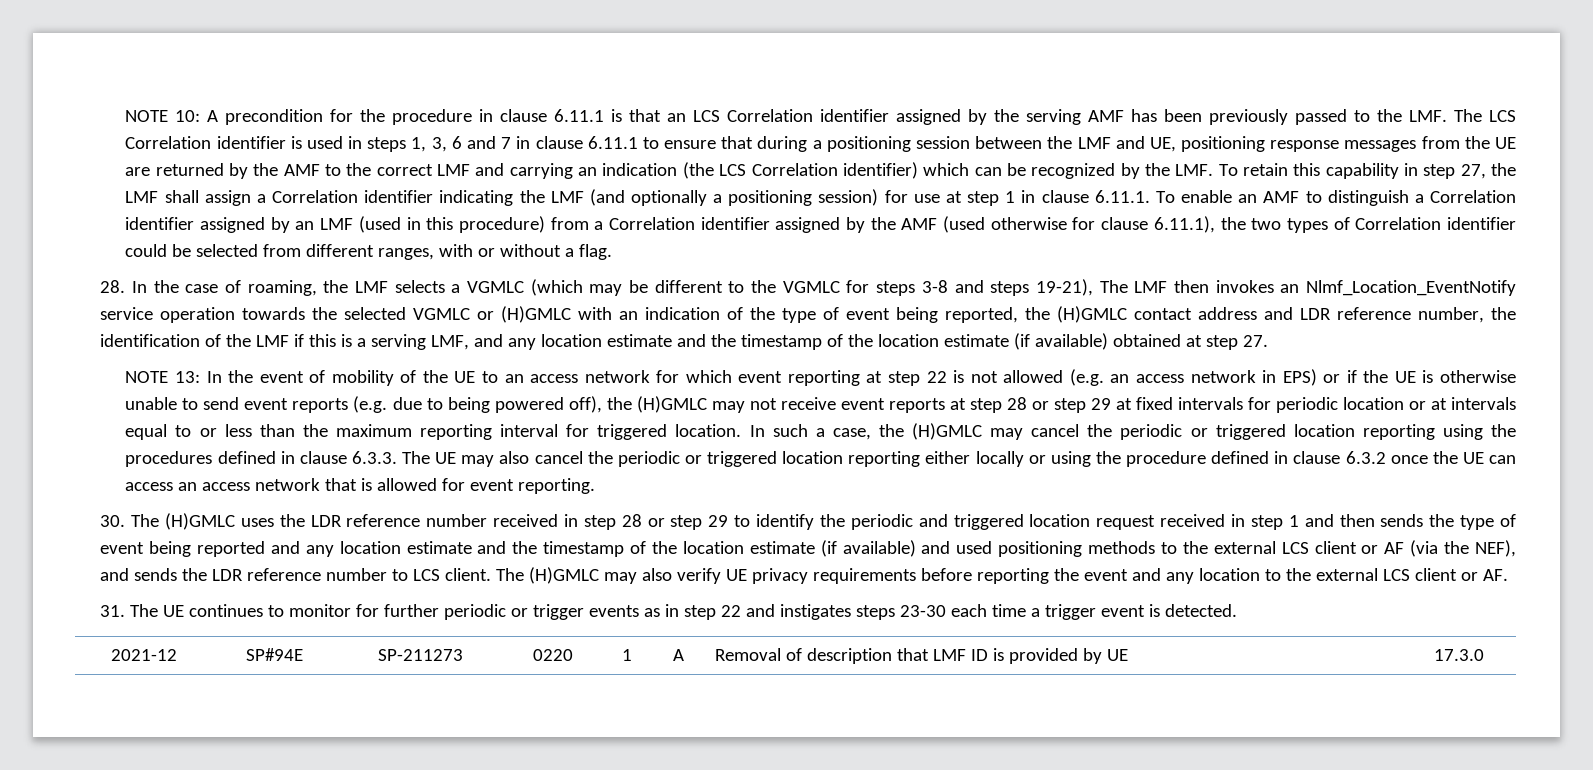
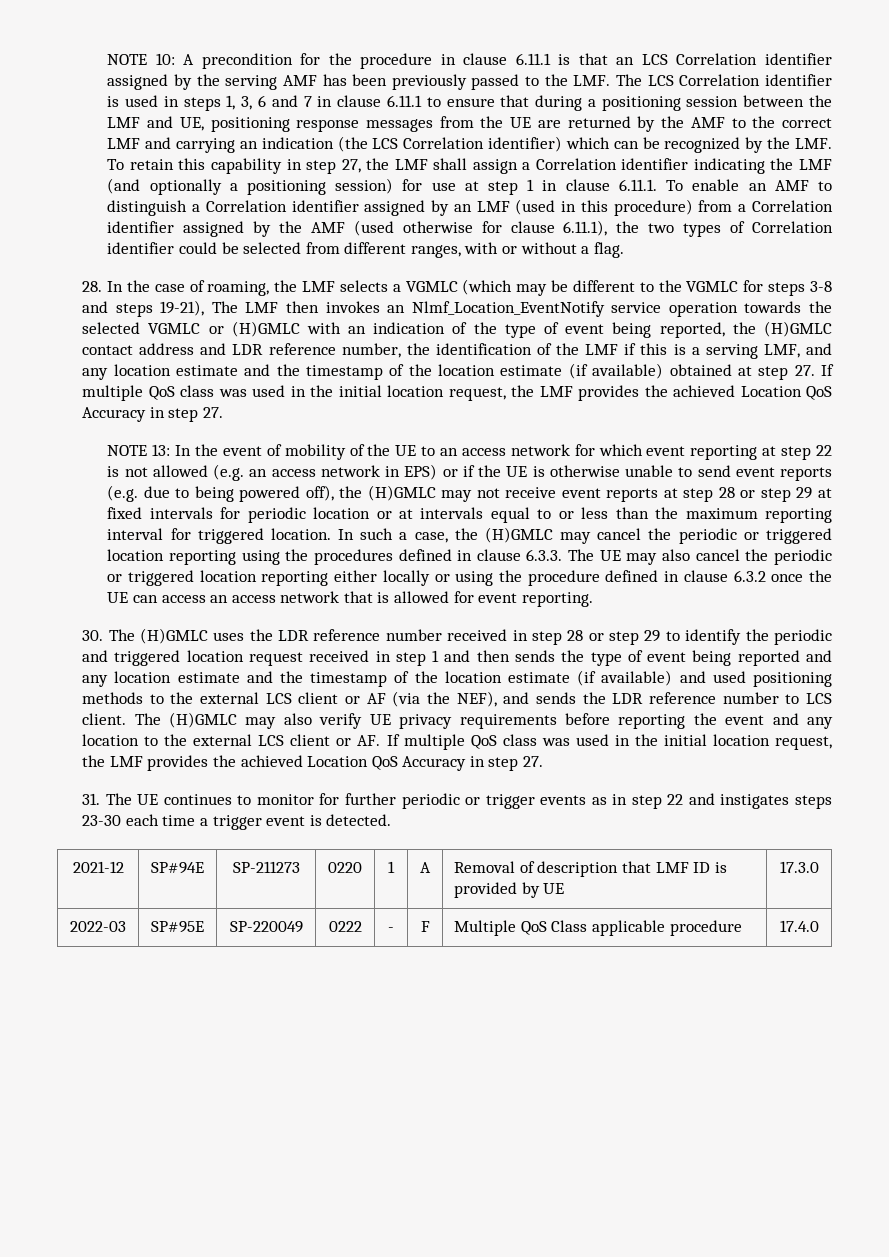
(1269, 341) none -> [821,364,834,376] [82,385,832,401] [82,407,223,422] If multiple QoS class was used in the initial location request, the LMF provides the achieved Location QoS Accuracy in step 27.
(1509, 575) none -> [386,734,832,750] [82,755,544,771] If multiple QoS class was used in the initial location request, the LMF provides the achieved Location QoS Accuracy in step 27.
(1484, 655) none -> [70,921,126,932] [151,921,204,933] [229,921,303,933] [328,921,362,932] [388,927,394,932] [420,921,430,932] [454,920,742,936] [779,920,819,932] // 2022-03 | SP#95E | SP-220049 | 0222 | - | F | Multiple QoS Class applicable procedure | 17.4.0

